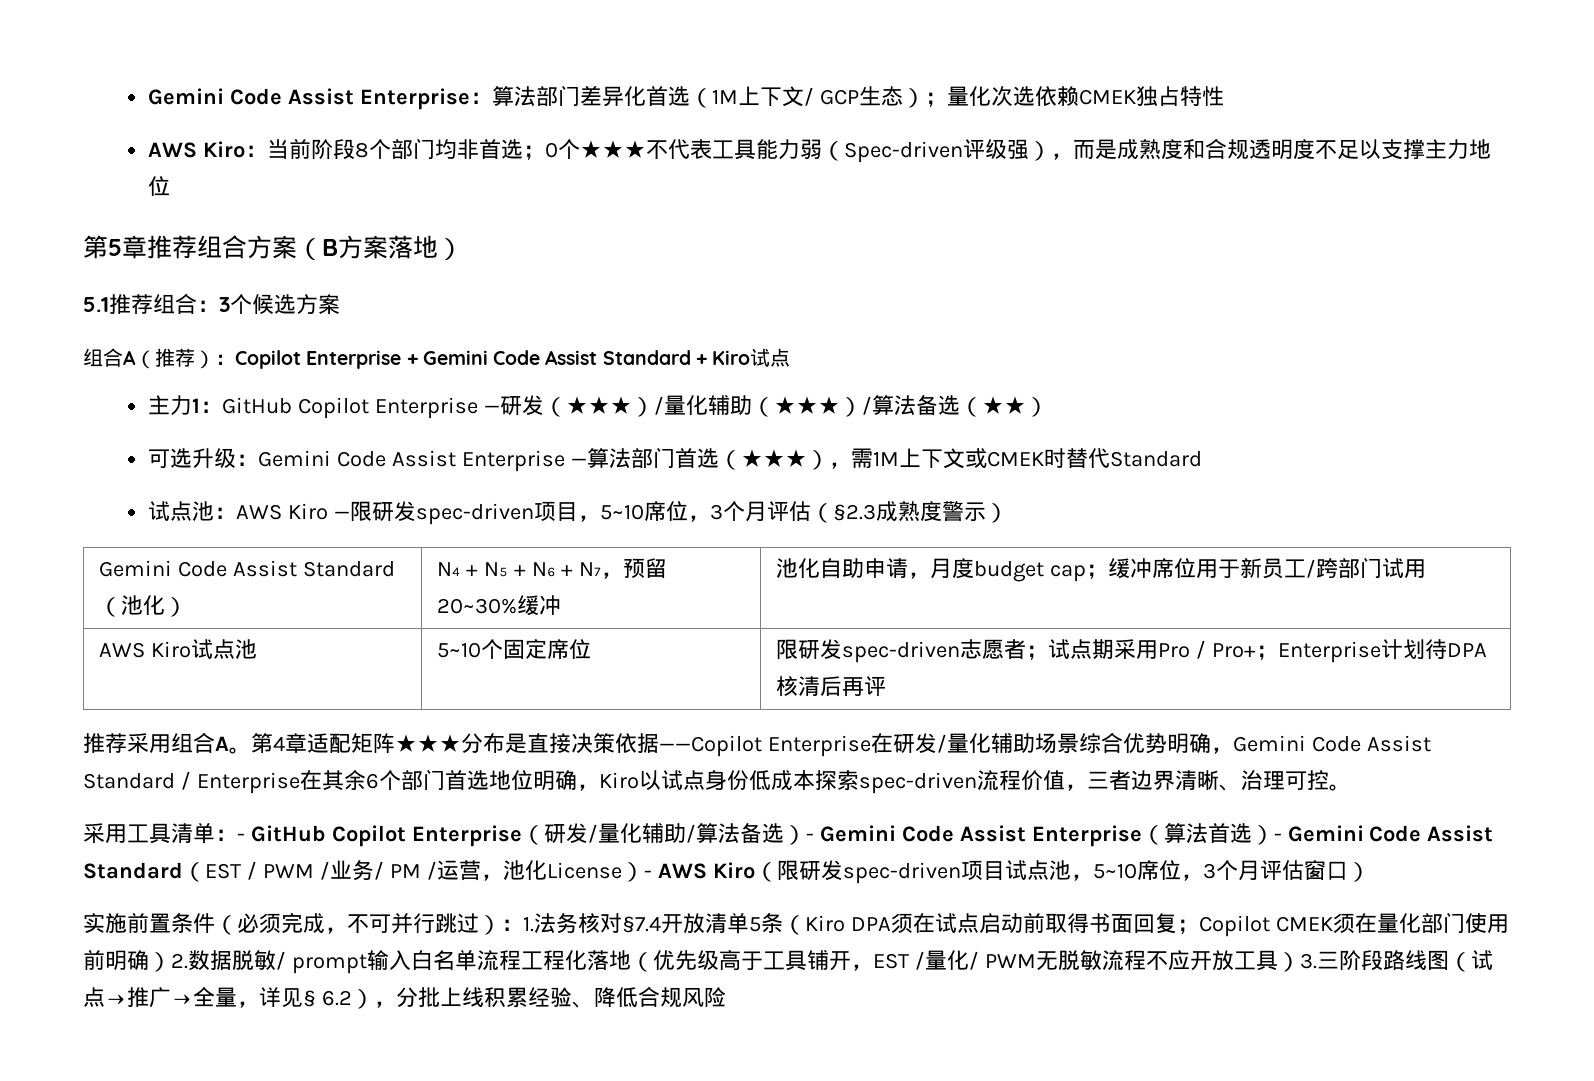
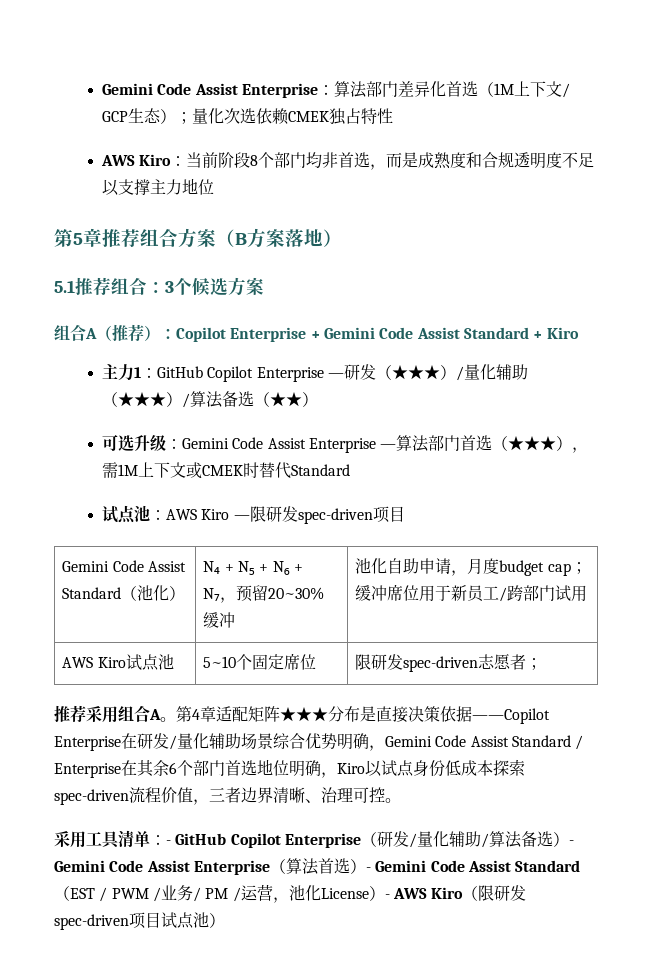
[523,139,1052,163] ；0个★★★不代表工具能力弱（Spec-driven评级强） -> (371, 160) none
[750,348,791,367] 试点 -> (579, 333) none
[578,501,1009,523] ，5~10席位，3个月评估（§2.3成熟度警示） -> (405, 514) none
[1047,639,1487,663] [775,676,886,696] 试点期采用Pro / Pro+；Enterprise计划待DPA核清后再评 -> (543, 664) none
[1070,860,1370,882] [83,912,1509,937] [83,949,1493,974] [83,986,726,1009] ，5~10席位，3个月评估窗口） // 实施前置条件（必须完成，不可并行跳过）：1.法务核对§7.4开放清单5条（Kiro DPA须在试点启动前取得书面回复；Copilot CMEK须在量化部门使用前明确）2.数据脱敏/ prompt输入白名单流程工程化落地（优先级高于工具铺开，EST /量化/ PWM无脱敏流程不应开放工具）3.三阶段路线图（试点→推广→全量，详见§ 6.2），分批上线积累经验、降低合规风险 -> [209,913,225,928] ）

